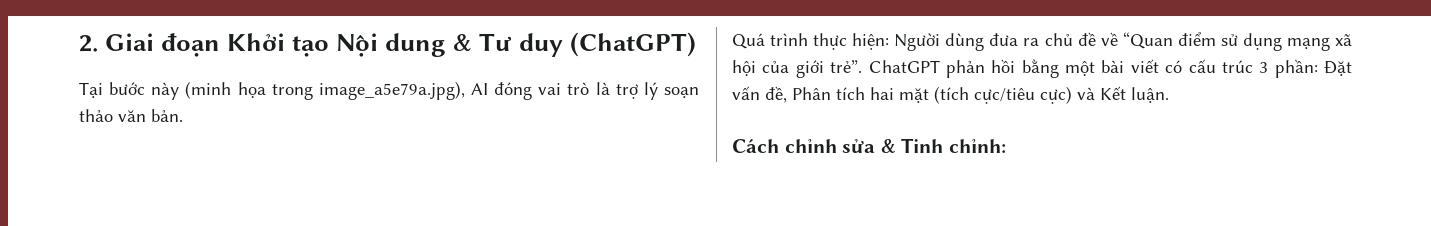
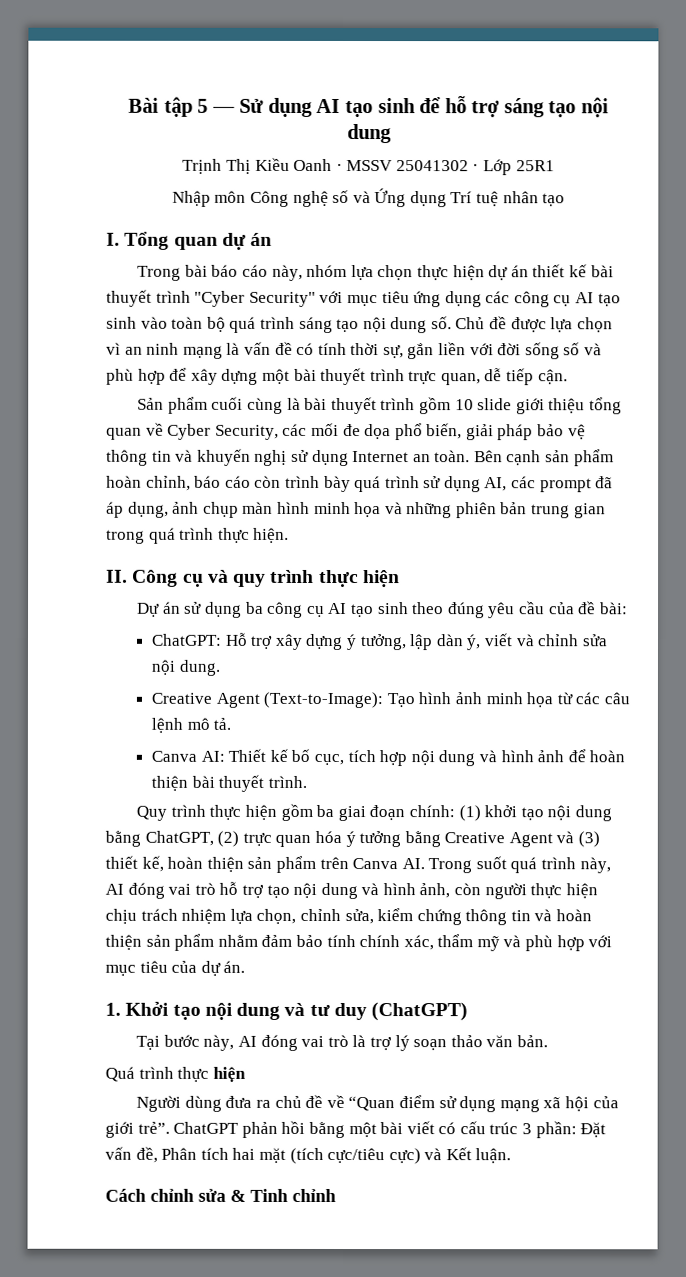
[79,33,513,57] 2. Giai đoạn Khởi tạo Nội dung & Tư -> [128,95,609,118] [346,124,392,144] [182,157,555,176] [171,188,566,208] [106,231,273,250] [137,264,614,281] [106,289,621,308] [106,316,613,334] [106,341,603,360] [106,367,568,386] [137,396,622,415] [106,422,586,441] [106,448,614,467] [106,475,614,493] [106,501,606,519] [106,527,290,544] [106,569,400,588] [137,601,628,619] [151,632,608,651] [151,659,220,676] [151,691,630,709] [151,717,232,733] [151,748,626,767] [151,774,307,792] [136,803,612,822] [105,830,601,848] [105,855,611,874] [105,881,598,900] [105,908,593,926] [105,933,613,952] [105,960,246,976] [105,1001,330,1020] Bài tập 5 — Sử dụng AI tạo sinh để hỗ trợ sáng tạo nội dung // Trịnh Thị Kiều Oanh · MSSV 25041302 · Lớp 25R1 // Nhập môn Công nghệ số và Ứng dụng Trí tuệ nhân tạo // I. Tổng quan dự án // Trong bài báo cáo này, nhóm lựa chọn thực hiện dự án thiết kế bài thuyết trình "Cyber Security" với mục tiêu ứng dụng các công cụ AI tạo sinh vào toàn bộ quá trình sáng tạo nội dung số. Chủ đề được lựa chọn vì an ninh mạng là vấn đề có tính thời sự, gắn liền với đời sống số và phù hợp để xây dựng một bài thuyết trình trực quan, dễ tiếp cận. // Sản phẩm cuối cùng là bài thuyết trình gồm 10 slide giới thiệu tổng quan về Cyber Security, các mối đe dọa phổ biến, giải pháp bảo vệ thông tin và khuyến nghị sử dụng Internet an toàn. Bên cạnh sản phẩm hoàn chỉnh, báo cáo còn trình bày quá trình sử dụng AI, các prompt đã áp dụng, ảnh chụp màn hình minh họa và những phiên bản trung gian trong quá trình thực hiện. // II. Công cụ và quy trình thực hiện // Dự án sử dụng ba công cụ AI tạo sinh theo đúng yêu cầu của đề bài: // ChatGPT: Hỗ trợ xây dựng ý tưởng, lập dàn ý, viết và chỉnh sửa nội dung. // Creative Agent (Text-to-Image): Tạo hình ảnh minh họa từ các câu lệnh mô tả. // Canva AI: Thiết kế bố cục, tích hợp nội dung và hình ảnh để hoàn thiện bài thuyết trình. // Quy trình thực hiện gồm ba giai đoạn chính: (1) khởi tạo nội dung bằng ChatGPT, (2) trực quan hóa ý tưởng bằng Creative Agent và (3) thiết kế, hoàn thiện sản phẩm trên Canva AI. Trong suốt quá trình này, AI đóng vai trò hỗ trợ tạo nội dung và hình ảnh, còn người thực hiện chịu trách nhiệm lựa chọn, chỉnh sửa, kiểm chứng thông tin và hoàn thiện sản phẩm nhằm đảm bảo tính chính xác, thẩm mỹ và phù hợp với mục tiêu của dự án. // 1. Khởi tạo nội dung và tư
[151,81,465,100] này (minh họa trong image_a5e79a.jpg), -> [203,1034,235,1051] này,
[852,33,890,50] hiện: -> [212,1066,246,1082] hiện //
[948,139,1006,153] chỉnh: -> [292,1188,336,1202] chỉnh

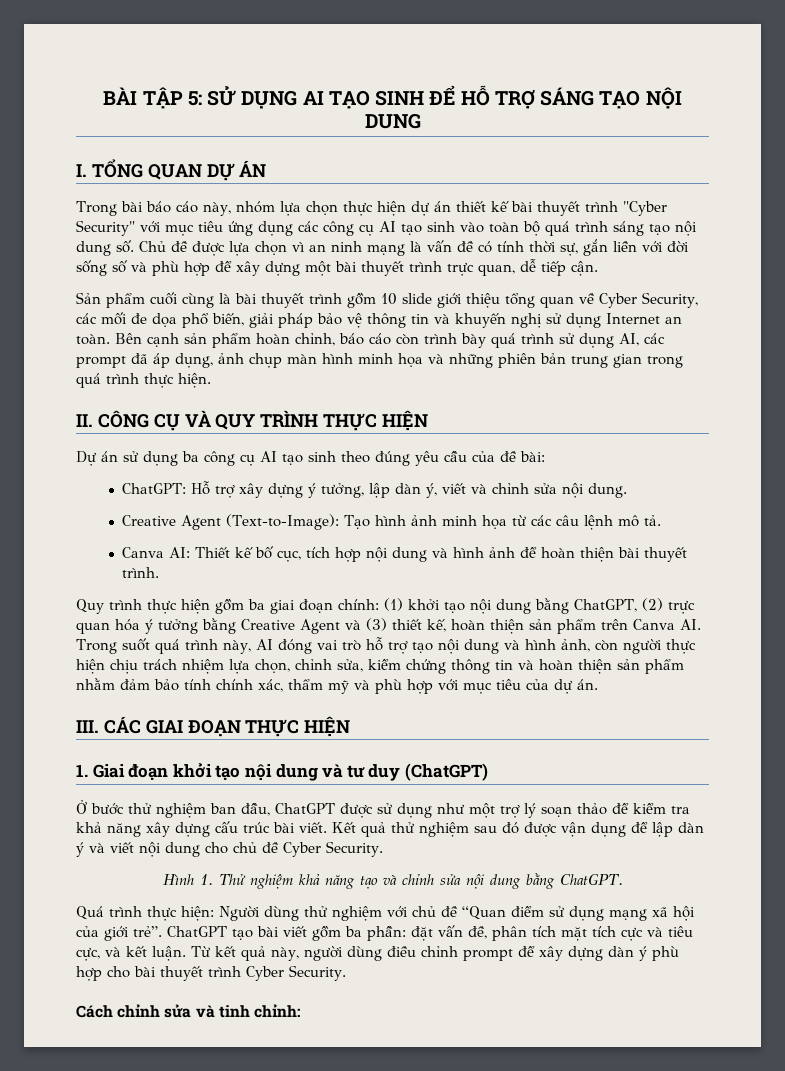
[128,95,609,118] [346,124,392,144] [182,157,555,176] [171,188,566,208] [106,231,273,250] Bài tập 5 — Sử dụng AI tạo sinh để hỗ trợ sáng tạo nội dung // Trịnh Thị Kiều Oanh · MSSV 25041302 · Lớp 25R1 // Nhập môn Công nghệ số và Ứng dụng Trí tuệ nhân tạo // I. Tổng quan dự án -> [103,85,682,109] [364,113,421,129] [76,159,267,181] BÀI TẬP 5: SỬ DỤNG AI TẠO SINH ĐỂ HỖ TRỢ SÁNG TẠO NỘI DUNG // I. TỔNG QUAN DỰ ÁN
[132,569,400,588] Công cụ và quy trình thực hiện -> [97,410,429,431] CÔNG CỤ VÀ QUY TRÌNH THỰC HIỆN
[105,1001,170,1016] 1. Khởi -> [76,716,351,737] [76,763,212,780] III. CÁC GIAI ĐOẠN THỰC HIỆN // 1. Giai đoạn khởi
[136,1034,548,1052] Tại bước này, AI đóng vai trò là trợ lý soạn thảo văn bản. -> [76,800,690,818] [76,821,704,837] [76,841,383,857] [162,873,623,889] Ở bước thử nghiệm ban đầu, ChatGPT được sử dụng như một trợ lý soạn thảo để kiểm tra khả năng xây dựng cấu trúc bài viết. Kết quả thử nghiệm sau đó được vận dụng để lập dàn ý và viết nội dung cho chủ đề Cyber Security. // Hình 1. Thử nghiệm khả năng tạo và chỉnh sửa nội dung bằng ChatGPT.
[212,1066,246,1082] hiện // -> [181,906,214,921] hiện:
[225,1094,345,1109] đưa ra chủ đề về -> [304,906,458,921] thử nghiệm với chủ đề
[241,1120,607,1139] [105,1146,512,1165] phản hồi bằng một bài viết có cấu trúc 3 phần: Đặt vấn đề, Phân tích hai mặt (tích cực/tiêu cực) và Kết luận. -> [232,925,693,941] [76,946,679,961] [76,965,346,981] tạo bài viết gồm ba phần: đặt vấn đề, phân tích mặt tích cực và tiêu cực, và kết luận. Từ kết quả này, người dùng điều chỉnh prompt để xây dựng dàn ý phù hợp cho bài thuyết trình Cyber Security.
[230,1188,336,1202] & Tinh chỉnh -> [195,1004,300,1018] và tinh chỉnh:

